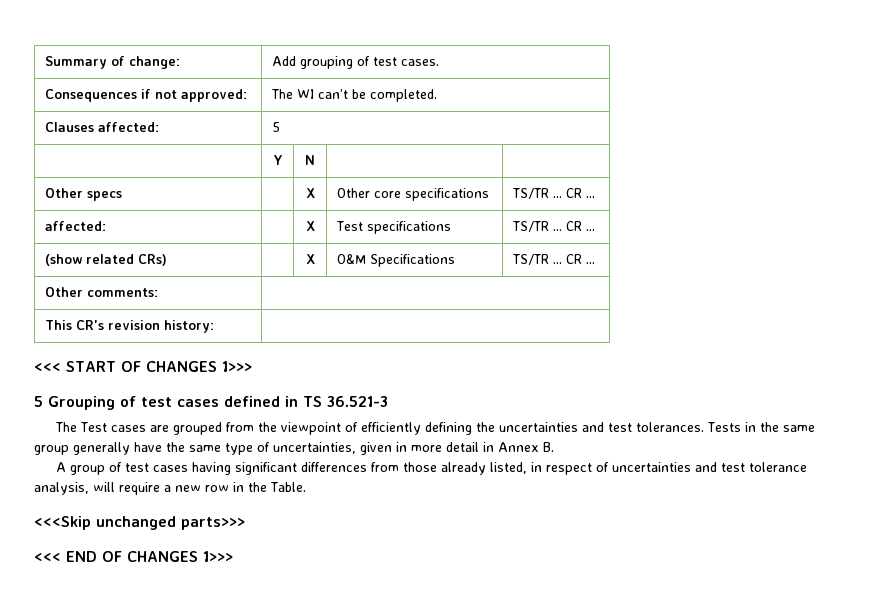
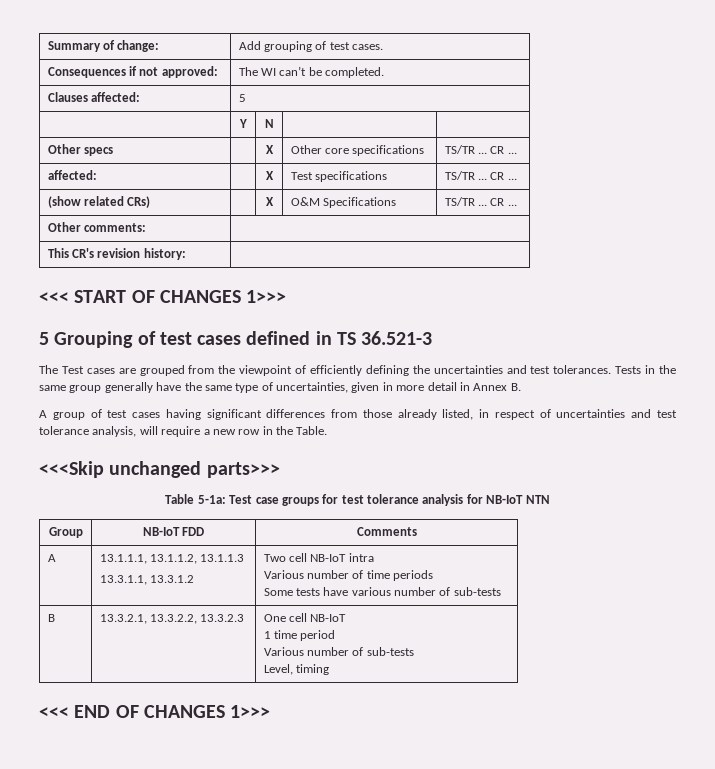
(245, 523) none -> [165,494,550,506] [48,527,83,538] [142,527,205,536] [356,527,417,536] [47,554,56,562] [99,554,245,564] [99,575,194,585] [263,553,374,562] [263,570,434,581] [263,587,501,596] [47,614,55,622] [99,614,245,624] [263,613,347,622] [263,630,336,641] [263,647,414,656] [263,664,329,675] // Table 5-1a: Test case groups for test tolerance analysis for NB-IoT NTN // Group | NB-IoT FDD | Comments // A | 13.1.1.1, 13.1.1.2, 13.1.1.3 // 13.3.1.1, 13.3.1.2 | Two cell NB-IoT intra // Various number of time periods // Some tests have various number of sub-tests // B | 13.3.2.1, 13.3.2.2, 13.3.2.3 | One cell NB-IoT // 1 time period // Various number of sub-tests // Level, timing

